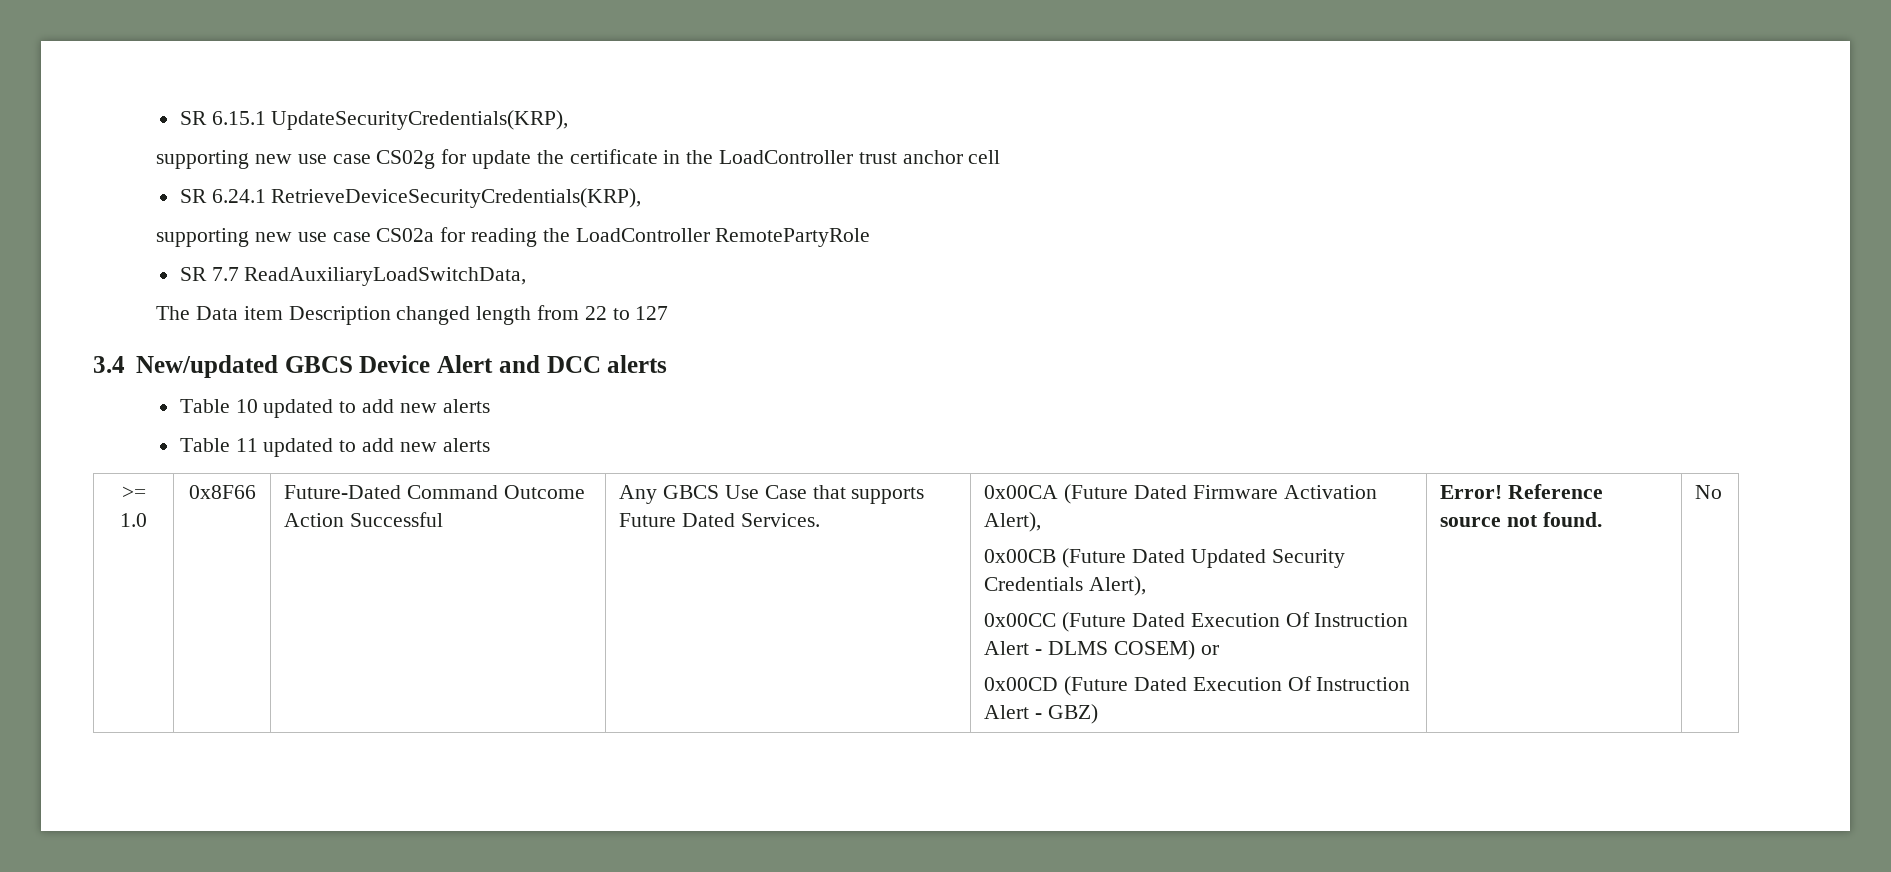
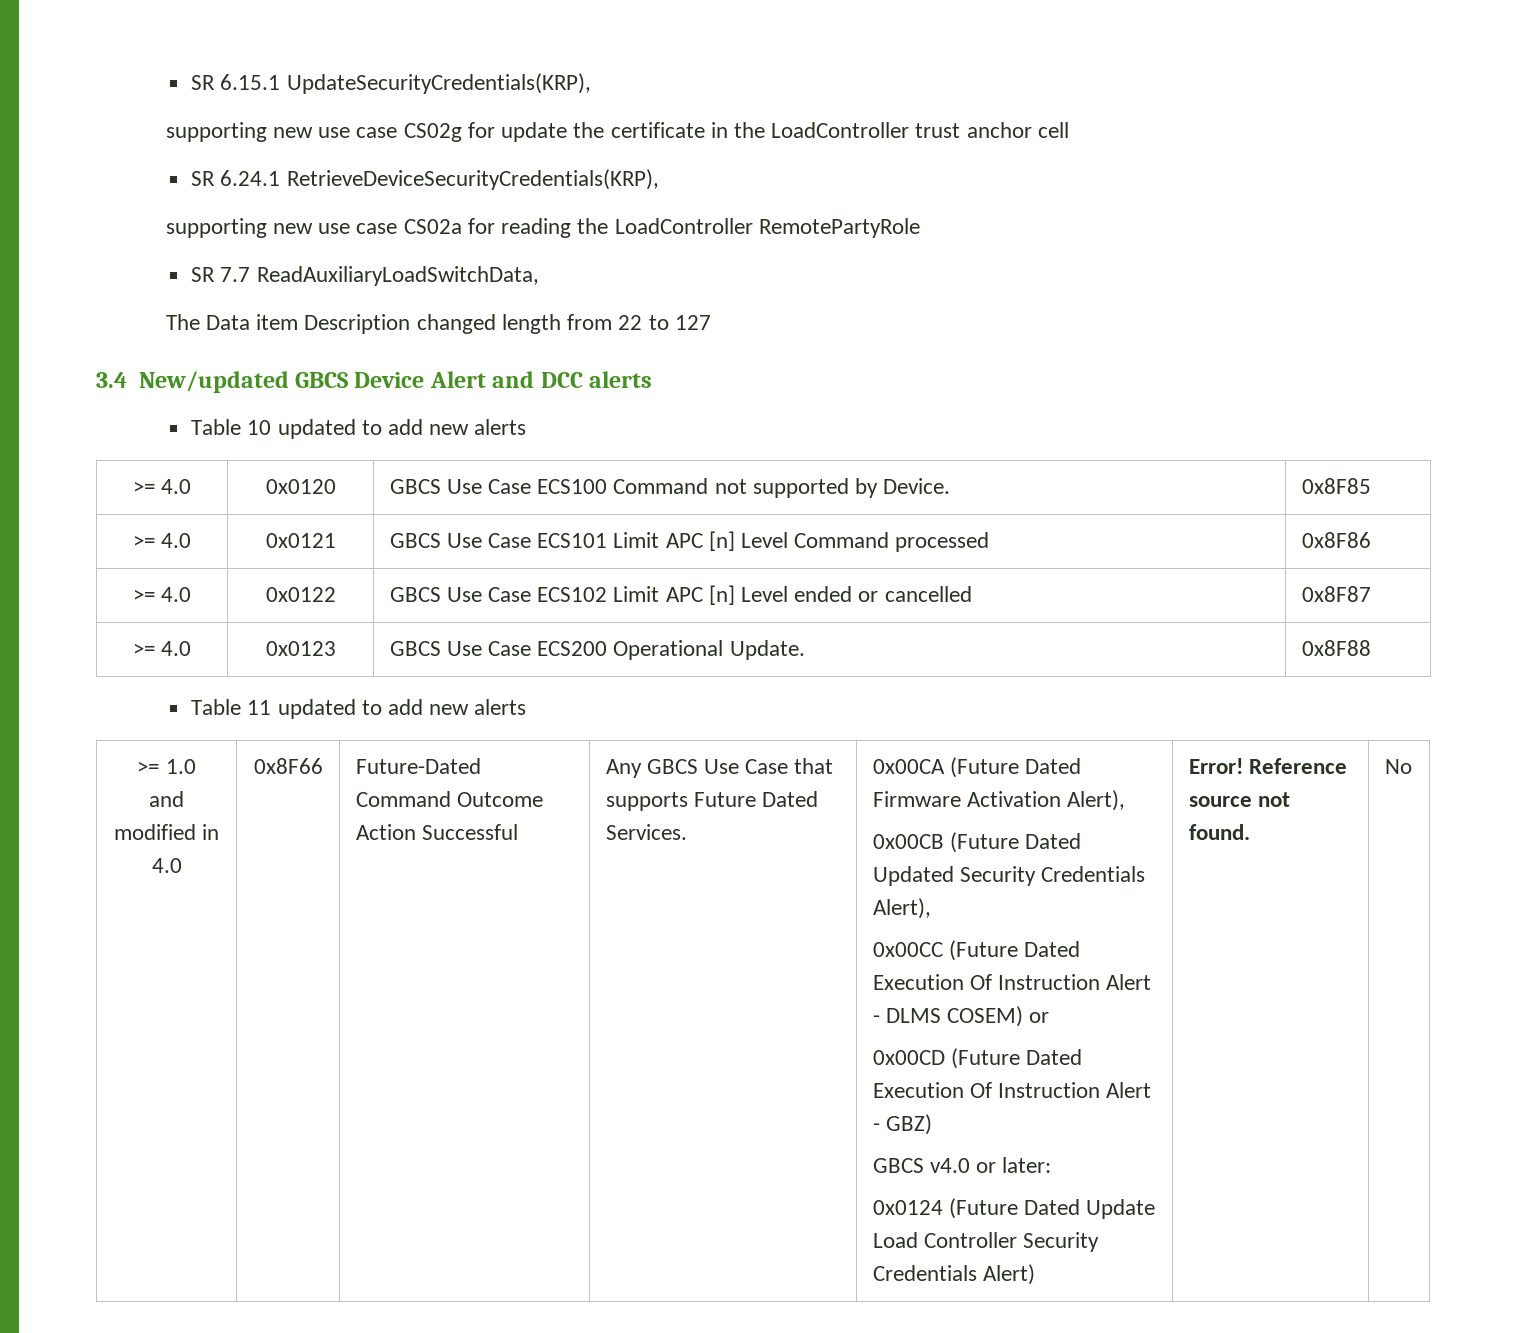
(490, 406) none -> [132,479,192,494] [265,479,336,494] [389,478,951,498] [1301,478,1371,494] [132,533,192,548] [265,533,336,548] [389,531,990,552] [1301,532,1371,548] [132,587,192,602] [265,587,336,602] [389,585,972,605] [1301,586,1371,602] [132,641,192,656] [265,641,336,656] [389,640,805,660] [1301,640,1371,656] // >= 4.0 | 0x0120 | GBCS Use Case ECS100 Command not supported by Device. | 0x8F85 // >= 4.0 | 0x0121 | GBCS Use Case ECS101 Limit APC [n] Level Command processed | 0x8F86 // >= 4.0 | 0x0122 | GBCS Use Case ECS102 Limit APC [n] Level ended or cancelled | 0x8F87 // >= 4.0 | 0x0123 | GBCS Use Case ECS200 Operational Update. | 0x8F88
(147, 520) none -> [149,791,184,807] [113,824,220,840] [151,858,182,873] // and modified in 4.0
(1098, 714) none -> [872,1157,1052,1173] [872,1198,1156,1219] [872,1232,1099,1252] [872,1264,1035,1285] // GBCS v4.0 or later: // 0x0124 (Future Dated Update Load Controller Security Credentials Alert)

